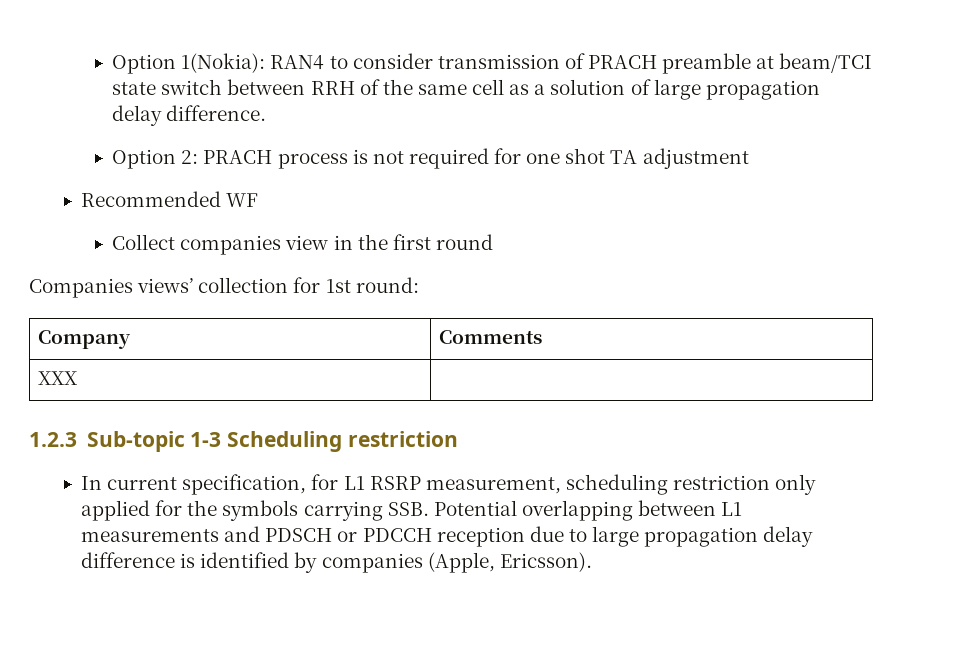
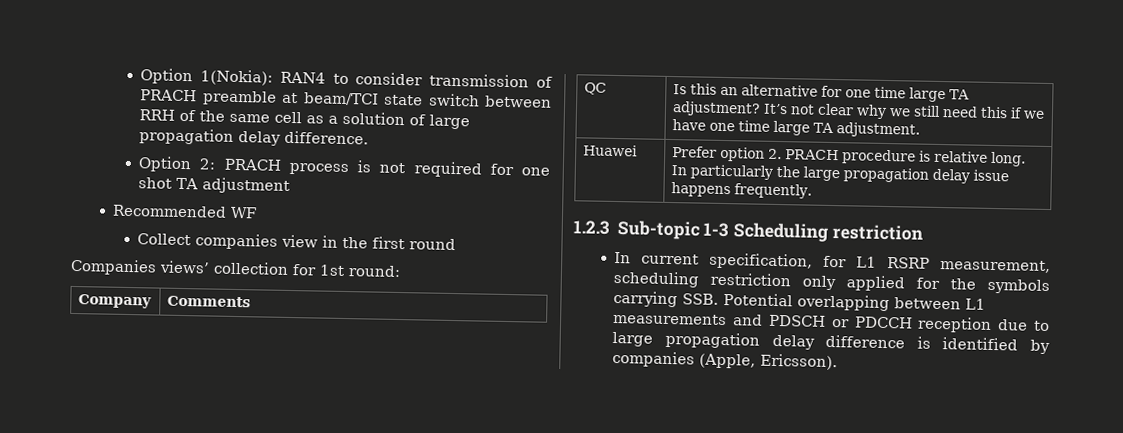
[37,371,77,385] XXX | -> [584,82,608,95] [673,83,971,103] [672,101,1046,120] [672,119,921,138] [583,144,639,157] [672,146,1027,167] [671,164,1010,184] [671,182,813,199] QC | Is this an alternative for one time large TA adjustment? It’s not clear why we still need this if we have one time large TA adjustment. // Huawei | Prefer option 2. PRACH procedure is relative long. In particularly the large propagation delay issue happens frequently.

